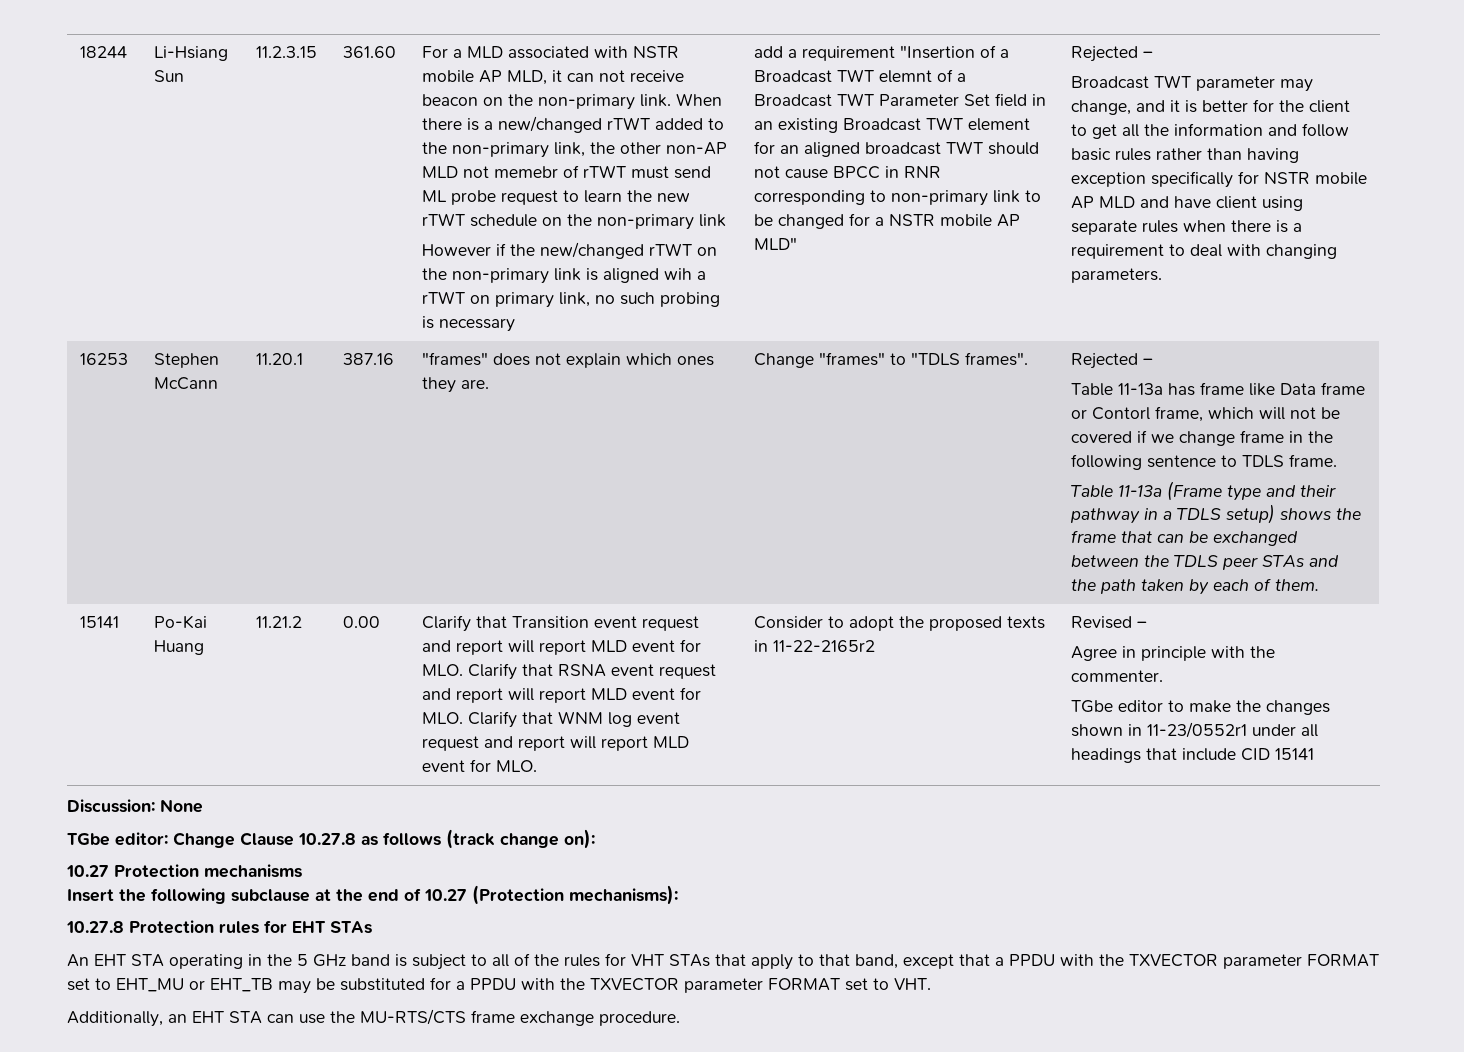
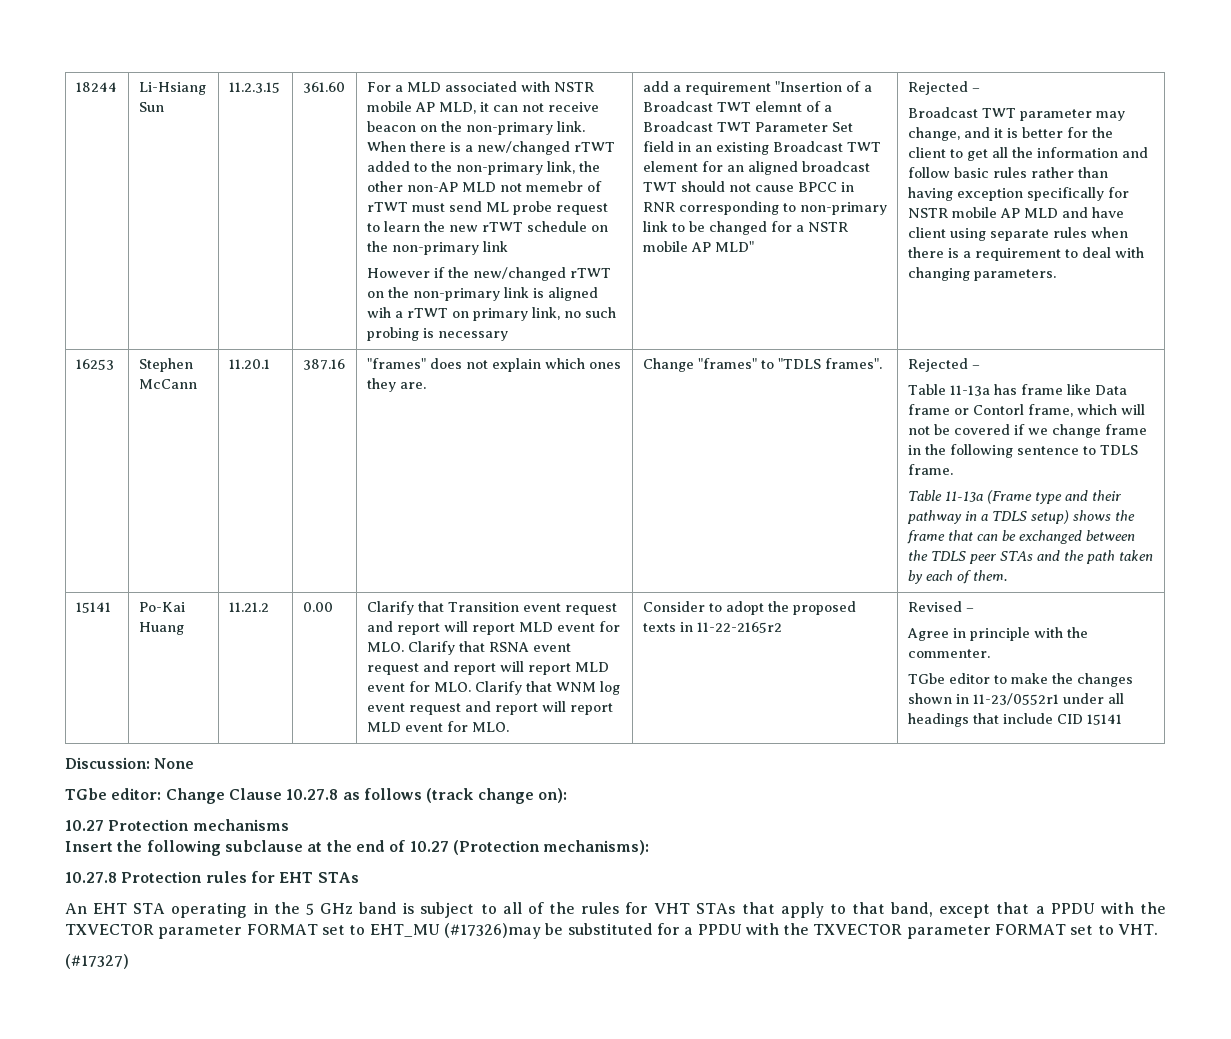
[189,978,311,994] or EHT_TB may -> [443,923,541,939] (#17326)may
[67,1009,680,1027] Additionally, an EHT STA can use the MU-RTS/CTS frame exchange procedure. -> [65,954,129,969] (#17327)

